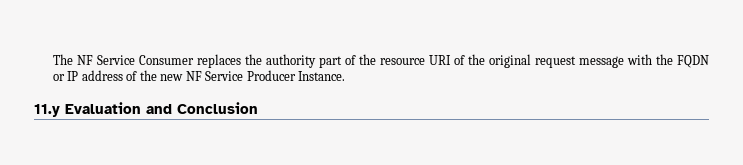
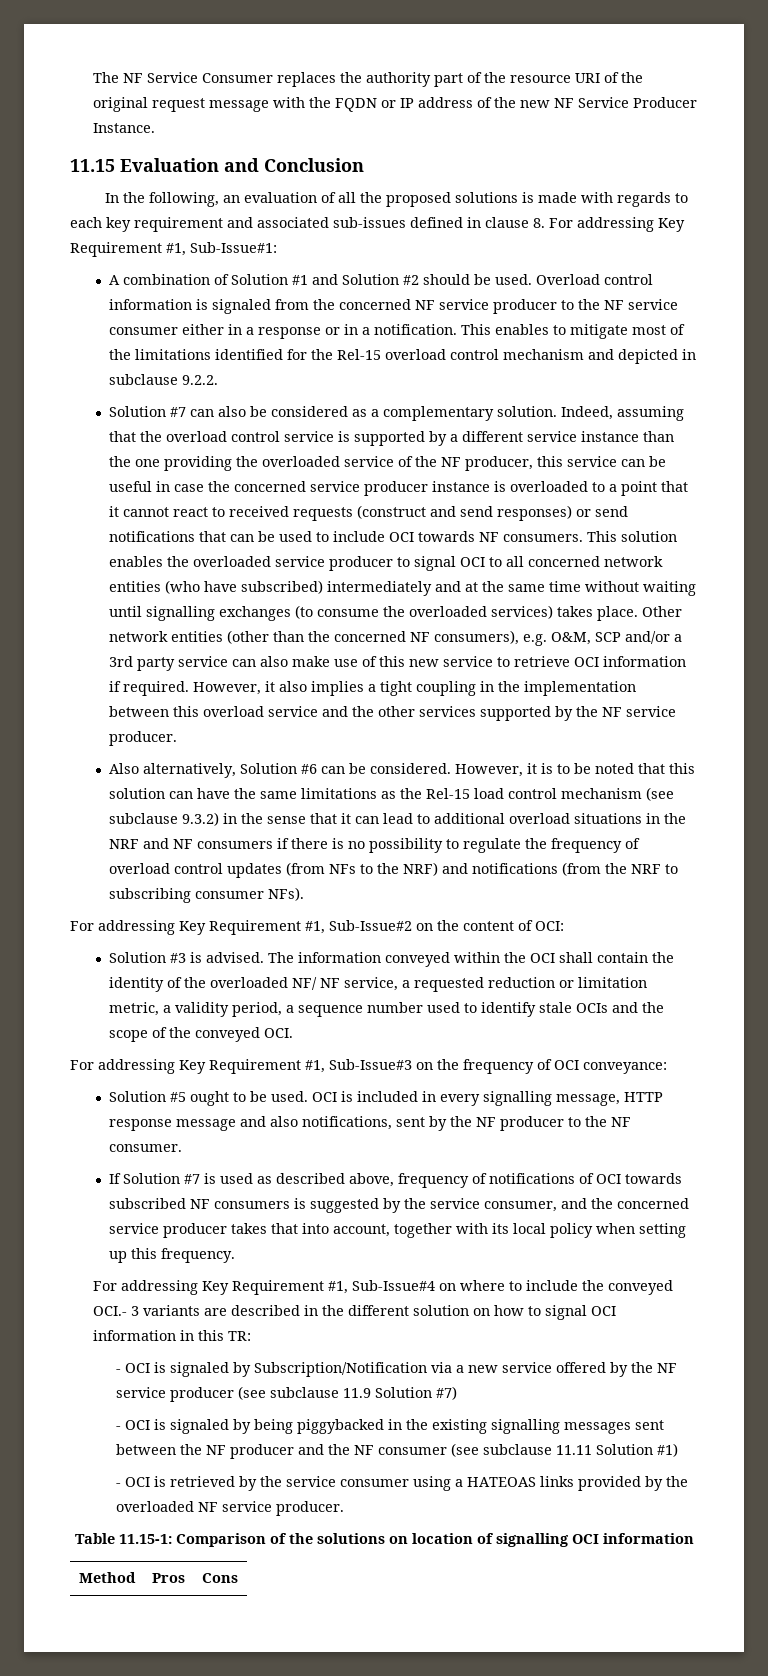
[34,104,60,117] 11.y -> [70,159,115,172] 11.15
(258, 108) none -> [104,192,688,207] [70,217,685,232] [70,242,277,257] [108,274,653,285] [108,299,678,314] [108,324,685,339] [108,349,696,364] [108,374,218,385] [108,406,684,421] [108,431,674,446] [108,456,666,471] [108,481,688,496] [108,505,628,521] [108,531,677,542] [108,556,663,571] [108,580,696,596] [108,605,682,621] [108,630,682,646] [108,656,686,671] [108,681,636,696] [108,706,676,721] [108,731,177,746] [108,763,695,778] [108,787,674,801] [108,812,686,826] [108,838,640,853] [108,862,678,878] [108,887,304,903] [70,920,564,935] [108,952,674,967] [108,977,647,992] [108,1002,664,1017] [108,1027,293,1042] [70,1059,667,1074] [108,1091,663,1106] [108,1116,631,1131] [108,1144,182,1152] [108,1173,682,1188] [108,1198,689,1213] [108,1223,686,1238] [108,1248,235,1263] [92,1280,673,1295] [92,1305,616,1320] [92,1330,251,1341] [115,1362,677,1377] [115,1386,457,1402] [115,1419,664,1434] [115,1443,678,1459] [115,1476,688,1491] [115,1501,344,1516] [74,1533,694,1547] [79,1572,136,1583] [152,1573,185,1583] [202,1573,238,1583] // In the following, an evaluation of all the proposed solutions is made with regards to each key requirement and associated sub-issues defined in clause 8. For addressing Key Requirement #1, Sub-Issue#1: // A combination of Solution #1 and Solution #2 should be used. Overload control information is signaled from the concerned NF service producer to the NF service consumer either in a response or in a notification. This enables to mitigate most of the limitations identified for the Rel-15 overload control mechanism and depicted in subclause 9.2.2. // Solution #7 can also be considered as a complementary solution. Indeed, assuming that the overload control service is supported by a different service instance than the one providing the overloaded service of the NF producer, this service can be useful in case the concerned service producer instance is overloaded to a point that it cannot react to received requests (construct and send responses) or send notifications that can be used to include OCI towards NF consumers. This solution enables the overloaded service producer to signal OCI to all concerned network entities (who have subscribed) intermediately and at the same time without waiting until signalling exchanges (to consume the overloaded services) takes place. Other network entities (other than the concerned NF consumers), e.g. O&M, SCP and/or a 3rd party service can also make use of this new service to retrieve OCI information if required. However, it also implies a tight coupling in the implementation between this overload service and the other services supported by the NF service producer. // Also alternatively, Solution #6 can be considered. However, it is to be noted that this solution can have the same limitations as the Rel-15 load control mechanism (see subclause 9.3.2) in the sense that it can lead to additional overload situations in the NRF and NF consumers if there is no possibility to regulate the frequency of overload control updates (from NFs to the NRF) and notifications (from the NRF to subscribing consumer NFs). // For addressing Key Requirement #1, Sub-Issue#2 on the content of OCI: // Solution #3 is advised. The information conveyed within the OCI shall contain the identity of the overloaded NF/ NF service, a requested reduction or limitation metric, a validity period, a sequence number used to identify stale OCIs and the scope of the conveyed OCI. // For addressing Key Requirement #1, Sub-Issue#3 on the frequency of OCI conveyance: // Solution #5 ought to be used. OCI is included in every signalling message, HTTP response message and also notifications, sent by the NF producer to the NF consumer. // If Solution #7 is used as described above, frequency of notifications of OCI towards subscribed NF consumers is suggested by the service consumer, and the concerned service producer takes that into account, together with its local policy when setting up this frequency. // For addressing Key Requirement #1, Sub-Issue#4 on where to include the conveyed OCI.- 3 variants are described in the different solution on how to signal OCI information in this TR: // - OCI is signaled by Subscription/Notification via a new service offered by the NF service producer (see subclause 11.9 Solution #7) // - OCI is signaled by being piggybacked in the existing signalling messages sent between the NF producer and the NF consumer (see subclause 11.11 Solution #1) // - OCI is retrieved by the service consumer using a HATEOAS links provided by the overloaded NF service producer. // Table 11.15-1: Comparison of the solutions on location of signalling OCI information // Method | Pros | Cons

